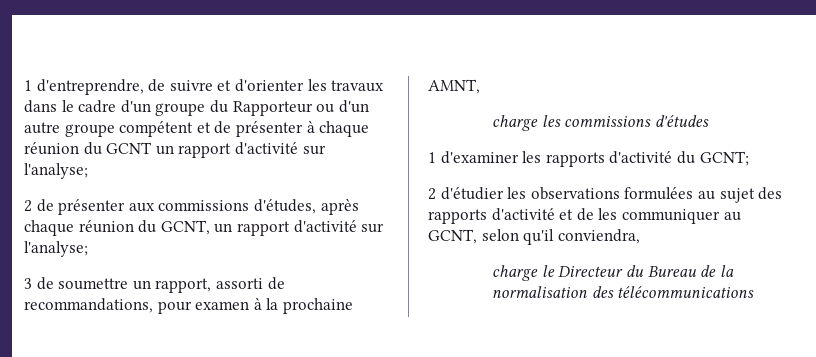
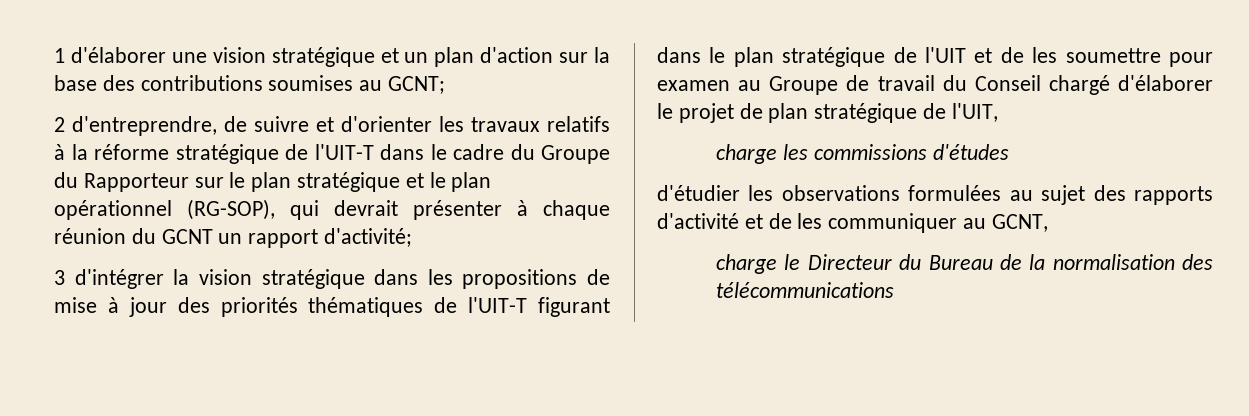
[24,80,32,91] 1 -> [54,47,610,67] [54,75,446,94] [54,117,65,132] 1 d'élaborer une vision stratégique et un plan d'action sur la base des contributions soumises au GCNT; // 2
[24,100,369,116] [24,121,232,137] dans le cadre d'un groupe du Rapporteur ou d'un autre groupe compétent et de -> [547,116,610,132] [54,144,610,164] [54,172,492,192] [54,199,398,220] relatifs à la réforme stratégique de l'UIT-T dans le cadre du Groupe du Rapporteur sur le plan stratégique et le plan opérationnel (RG-SOP), qui devrait
[234,142,326,155] [24,163,88,179] [24,199,359,215] [24,220,385,236] [24,241,88,257] [24,277,285,293] [24,298,353,314] [428,79,480,94] [492,115,710,131] [428,151,749,167] [428,188,436,200] d'activité sur l'analyse; // 2 de présenter aux commissions d'études, après chaque réunion du GCNT, un rapport d'activité sur l'analyse; // 3 de soumettre un rapport, assorti de recommandations, pour examen à la prochaine AMNT, // charge les commissions d'études // 1 d'examiner les rapports d'activité du GCNT; // 2 -> [324,228,413,247] [54,269,610,289] [54,297,610,317] [657,47,1213,67] [657,75,1213,95] [657,103,998,123] [716,144,1009,164] d'activité; // 3 d'intégrer la vision stratégique dans les propositions de mise à jour des priorités thématiques de l'UIT-T figurant dans le plan stratégique de l'UIT et de les soumettre pour examen au Groupe de travail du Conseil chargé d'élaborer le projet de plan stratégique de l'UIT, // charge les commissions d'études //
[481,229,640,245] selon qu'il conviendra, -> (1048, 223) none

